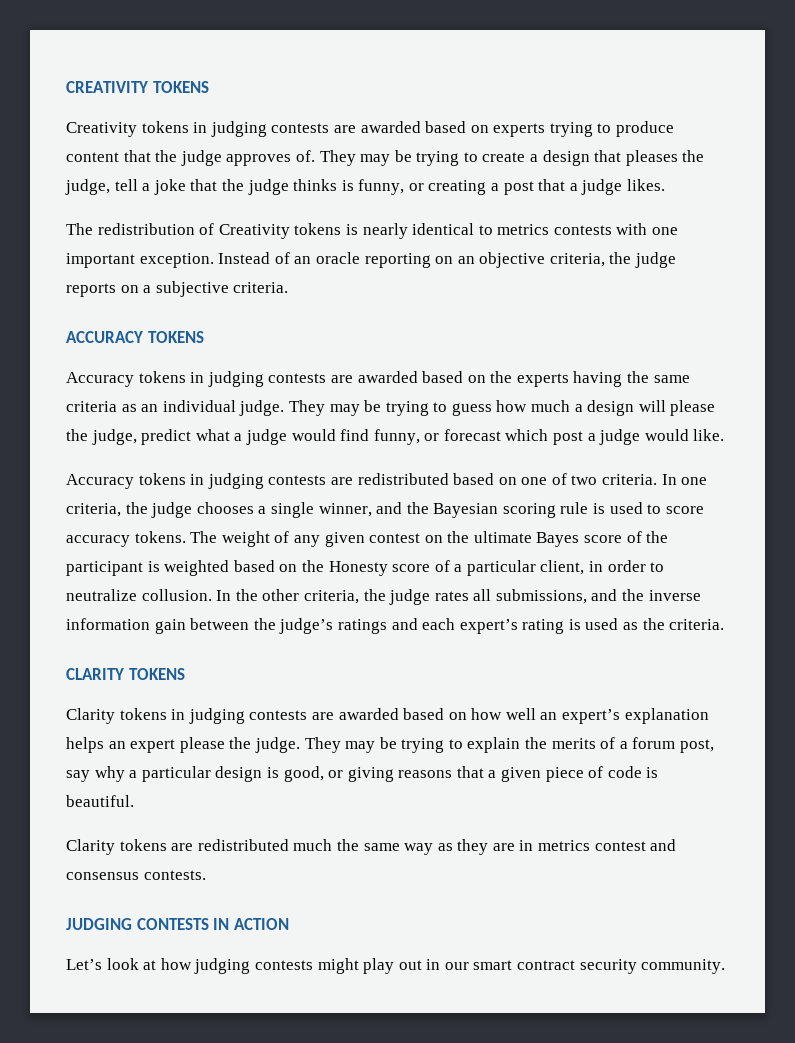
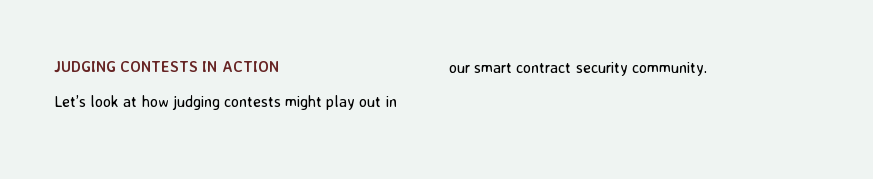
[66,81,209,93] [66,121,675,137] [66,150,705,166] [65,179,666,195] [66,223,679,239] [66,252,677,268] [66,281,289,297] [66,331,204,343] [66,371,690,387] [66,400,716,416] [66,429,725,445] [66,473,708,489] [66,502,704,518] [66,531,669,547] [66,560,665,576] [66,589,701,605] [66,618,725,634] [66,668,185,680] [66,708,709,724] [66,737,715,753] [66,766,659,782] [66,795,134,807] [66,839,677,855] [66,870,206,880] CREATIVITY TOKENS // Creativity tokens in judging contests are awarded based on experts trying to produce content that the judge approves of. They may be trying to create a design that pleases the judge, tell a joke that the judge thinks is funny, or creating a post that a judge likes. // The redistribution of Creativity tokens is nearly identical to metrics contests with one important exception. Instead of an oracle reporting on an objective criteria, the judge reports on a subjective criteria. // ACCURACY TOKENS // Accuracy tokens in judging contests are awarded based on the experts having the same criteria as an individual judge. They may be trying to guess how much a design will please the judge, predict what a judge would find funny, or forecast which post a judge would like. // Accuracy tokens in judging contests are redistributed based on one of two criteria. In one criteria, the judge chooses a single winner, and the Bayesian scoring rule is used to score accuracy tokens. The weight of any given contest on the ultimate Bayes score of the participant is weighted based on the Honesty score of a particular client, in order to neutralize collusion. In the other criteria, the judge rates all submissions, and the inverse information gain between the judge’s ratings and each expert’s rating is used as the criteria. // CLARITY TOKENS // Clarity tokens in judging contests are awarded based on how well an expert’s explanation helps an expert please the judge. They may be trying to explain the merits of a forum post, say why a particular design is good, or giving reasons that a given piece of code is beautiful. // Clarity tokens are redistributed much the same way as they are in metrics contest and consensus contests. // -> (54, 67) none

